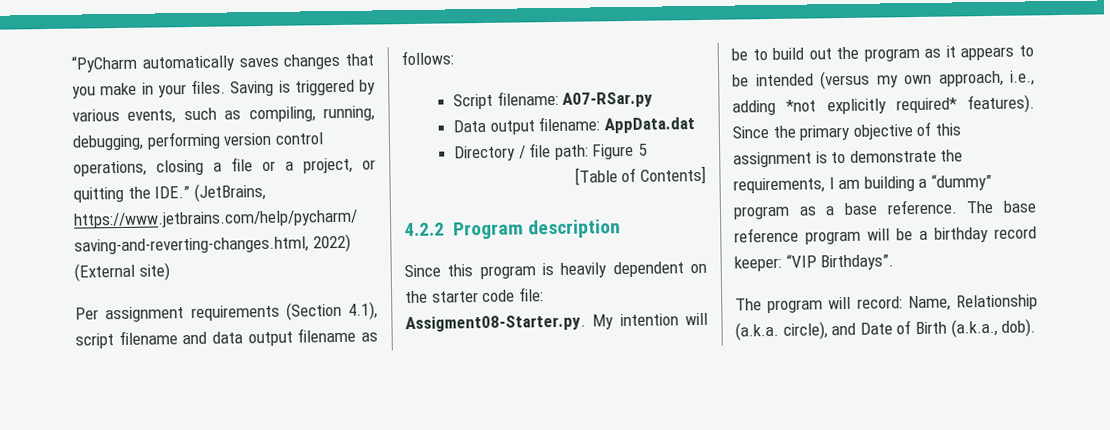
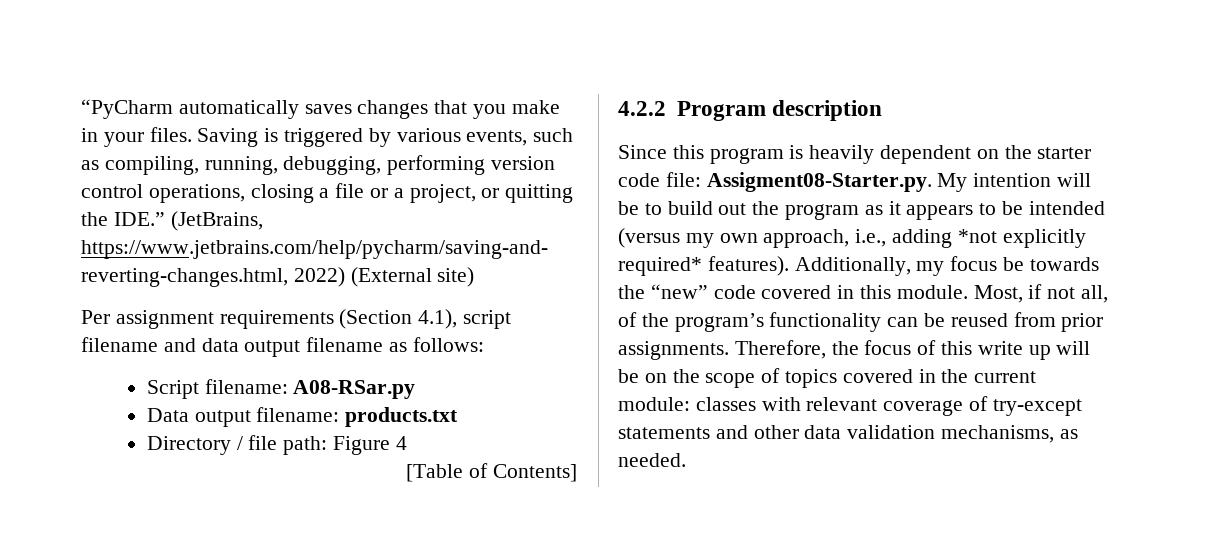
[562,91,654,108] A07-RSar.py -> [293,380,416,399] A08-RSar.py
[603,117,695,134] AppData.dat -> [345,407,459,427] products.txt
[637,143,648,156] 5 -> [395,436,407,450] 4
[732,121,961,141] [733,149,964,168] [733,173,992,194] [733,199,1037,220] [734,226,1037,245] [734,254,895,272] [735,294,1038,314] [735,318,1037,341] Since the primary objective of this assignment is to demonstrate the requirements, I am building a “dummy” program as a base reference. The base reference program will be a birthday record keeper: “VIP Birthdays”. // The program will record: Name, Relationship (a.k.a. circle), and Date of Birth (a.k.a., dob). -> [794,256,1099,276] [618,284,1109,303] [618,312,1104,332] [618,340,1091,360] [618,368,1037,388] [618,396,1082,416] [618,425,1078,443] [618,453,686,467] Additionally, my focus be towards the “new” code covered in this module. Most, if not all, of the program’s functionality can be reused from prior assignments. Therefore, the focus of this write up will be on the scope of topics covered in the current module: classes with relevant coverage of try-except statements and other data validation mechanisms, as needed.

